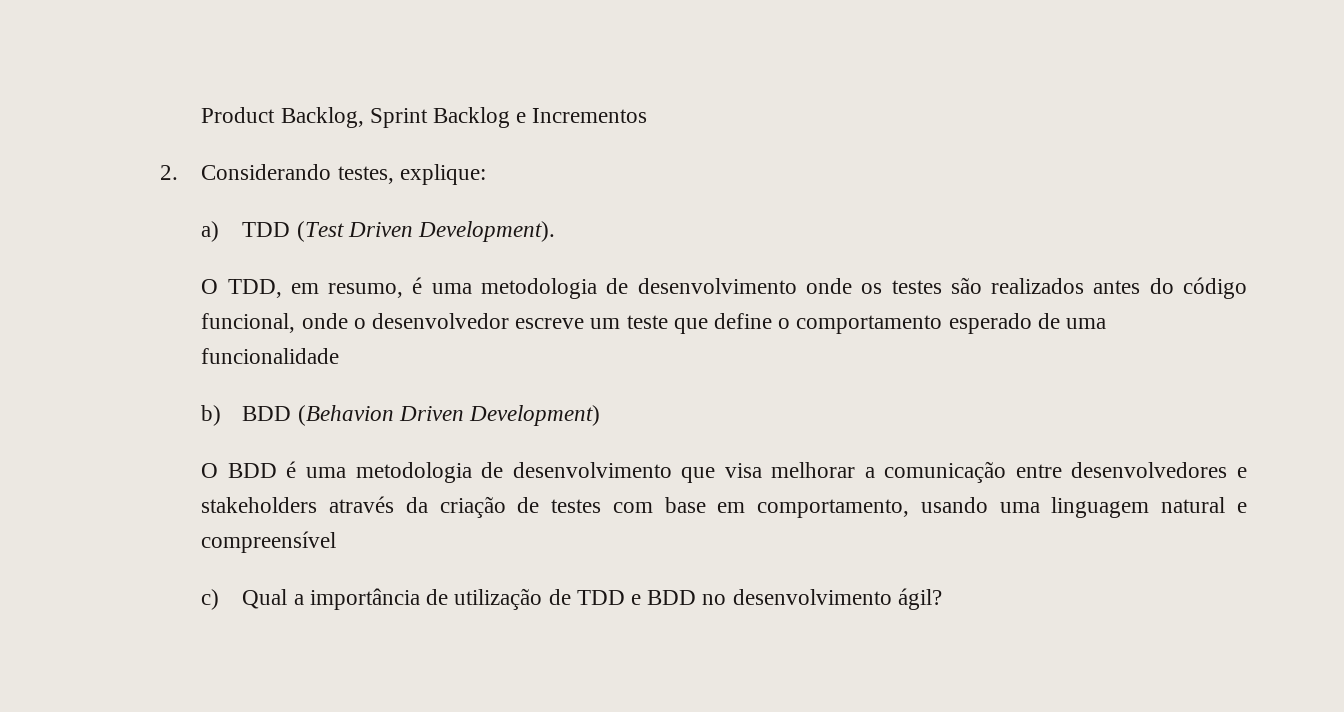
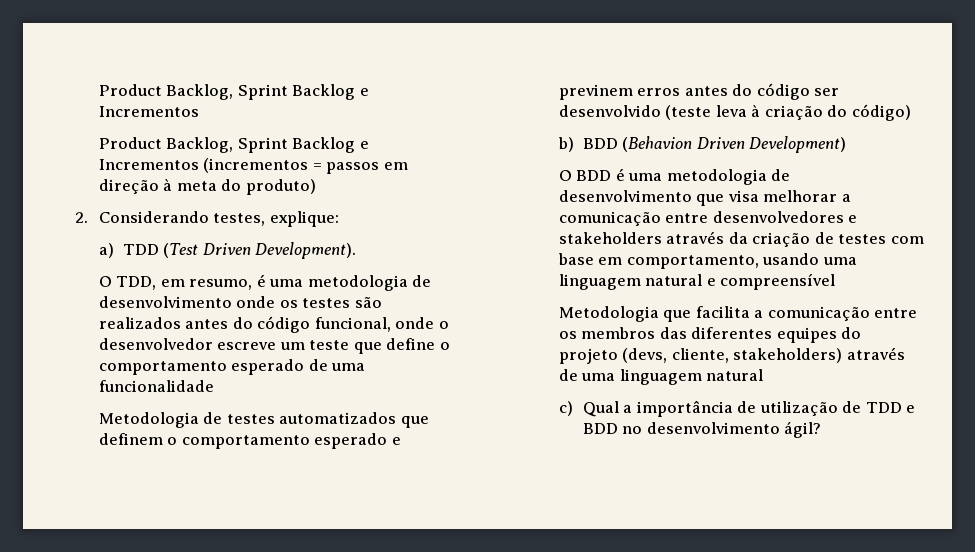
[201,107,648,128] Product Backlog, Sprint Backlog e Incrementos -> [98,84,369,100] [98,106,199,117] [98,137,369,153] [98,158,408,174] [98,178,316,195] Product Backlog, Sprint Backlog e Incrementos // Product Backlog, Sprint Backlog e Incrementos (incrementos = passos em direção à meta do produto)
(340, 356) none -> [98,412,429,428] [98,433,401,449] [558,83,840,100] [558,104,911,121] // Metodologia de testes automatizados que definem o comportamento esperado e previnem erros antes do código ser desenvolvido (teste leva à criação do código)
(337, 542) none -> [558,306,918,322] [558,327,862,343] [558,347,905,364] [558,369,764,385] // Metodologia que facilita a comunicação entre os membros das diferentes equipes do projeto (devs, cliente, stakeholders) através de uma linguagem natural

